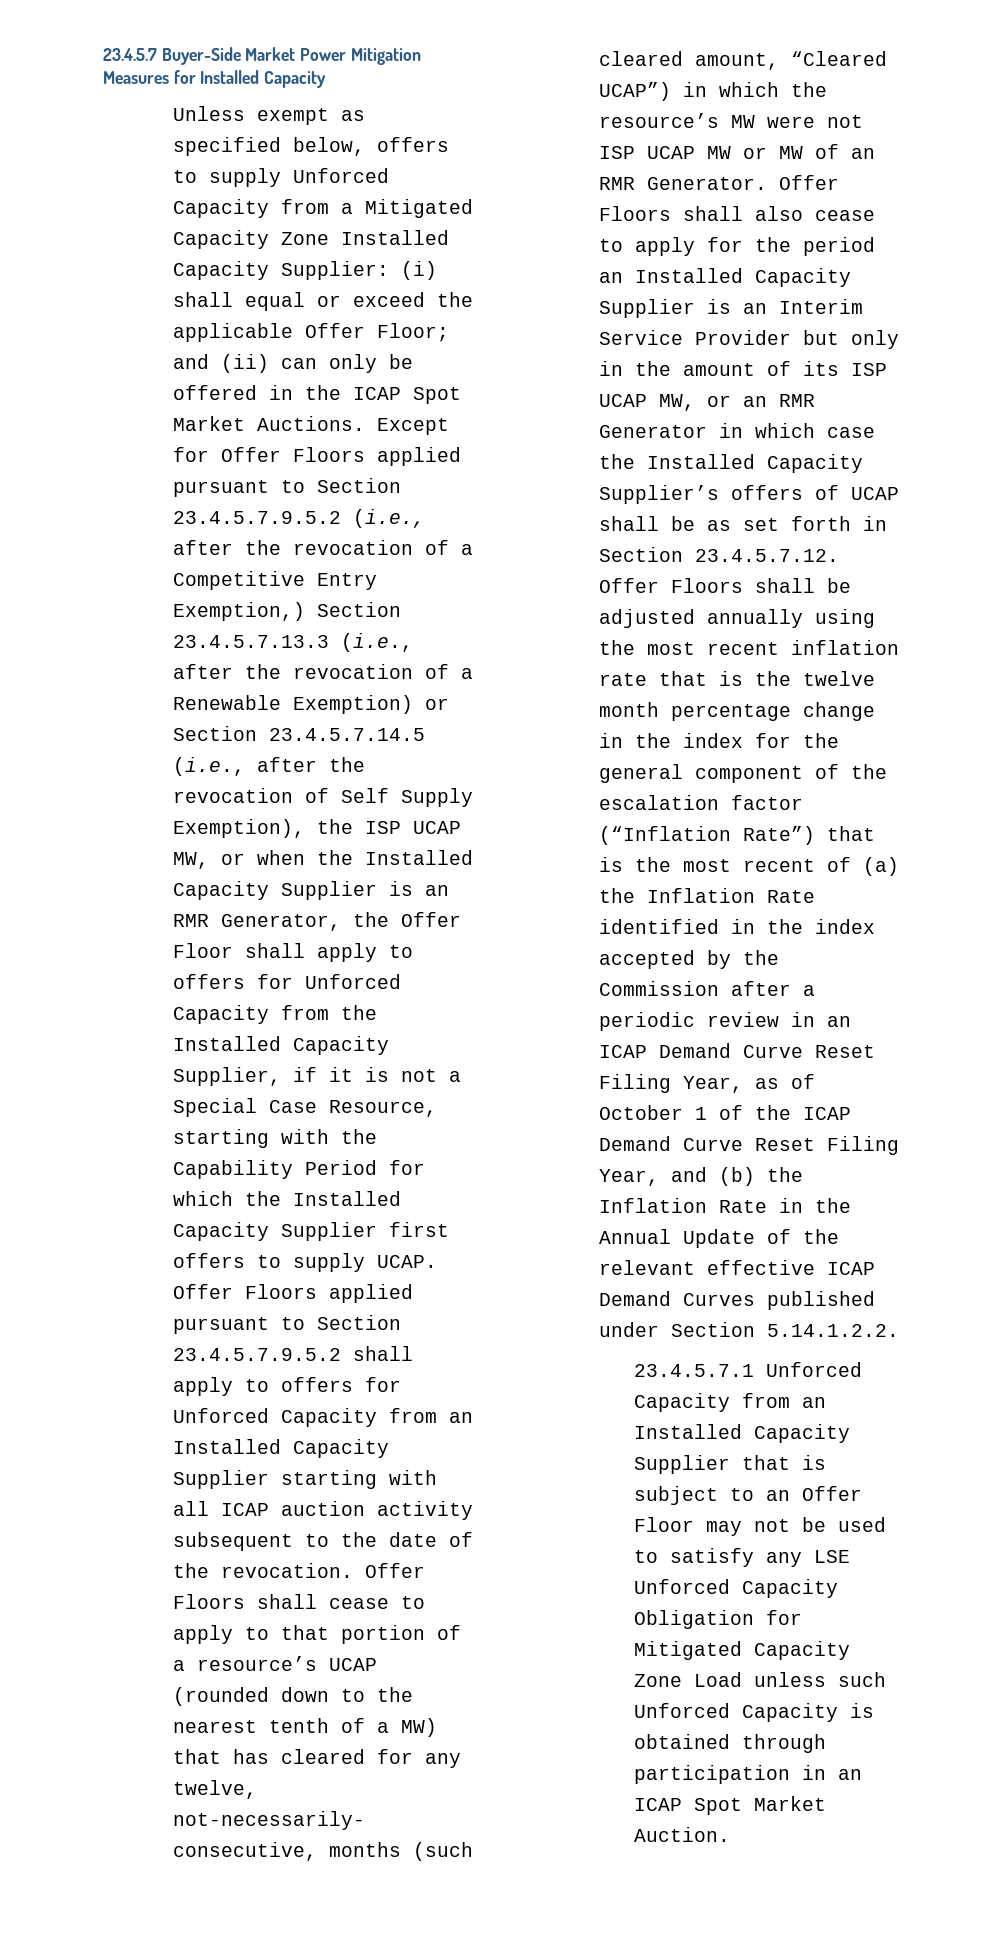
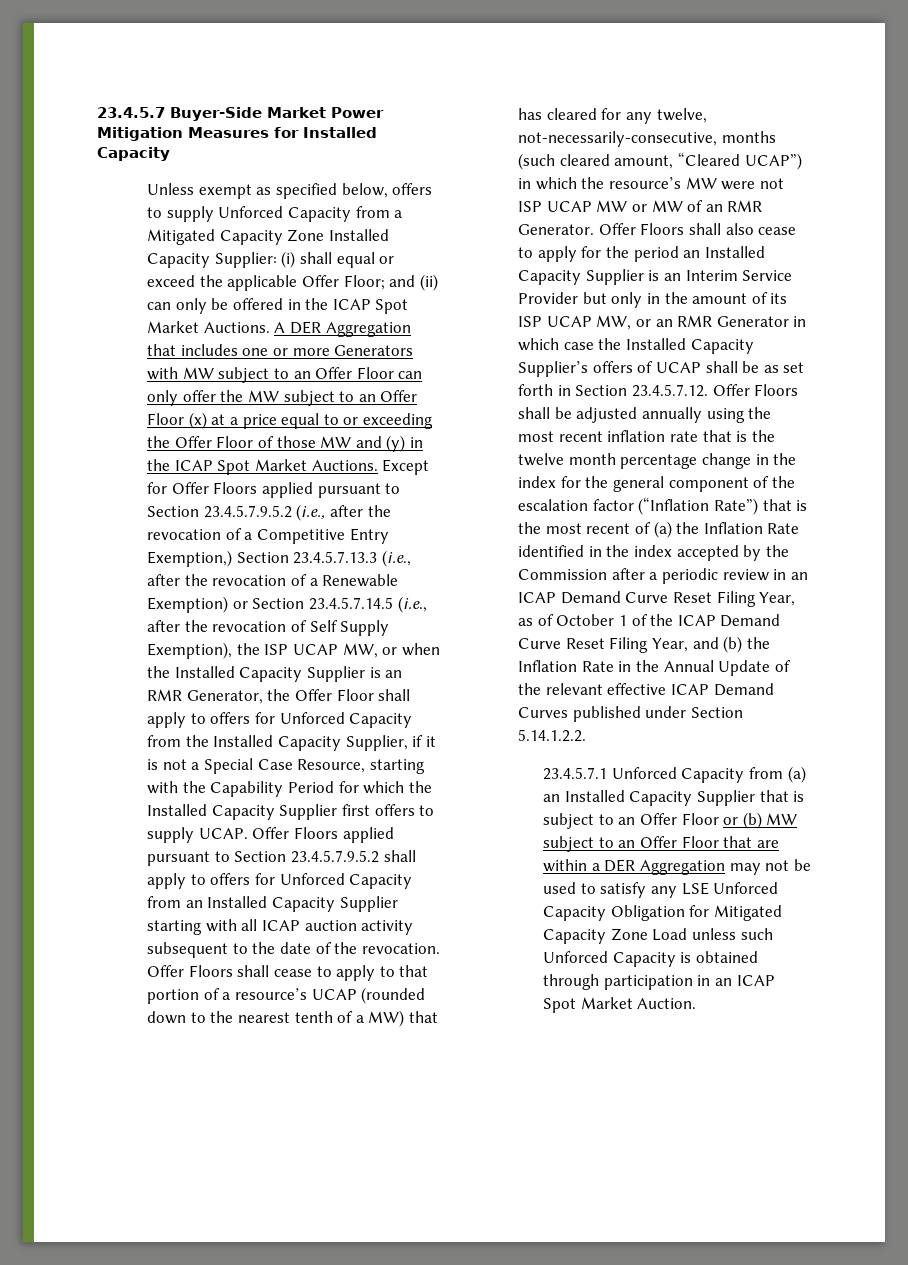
(365, 423) none -> [274,321,411,337] [147,344,414,356] [147,367,423,383] [147,390,418,406] [147,412,433,429] [147,435,423,452] [147,459,378,475] A DER Aggregation that includes one or more Generators with MW subject to an Offer Floor can only offer the MW subject to an Offer Floor (x) at a price equal to or exceeding the Offer Floor of those MW and (y) in the ICAP Spot Market Auctions.
(790, 1400) none -> [787,766,806,783] (a)
(694, 1524) none -> [723,812,798,829] [543,836,779,852] [543,859,726,875] or (b) MW subject to an Offer Floor that are within a DER Aggregation

